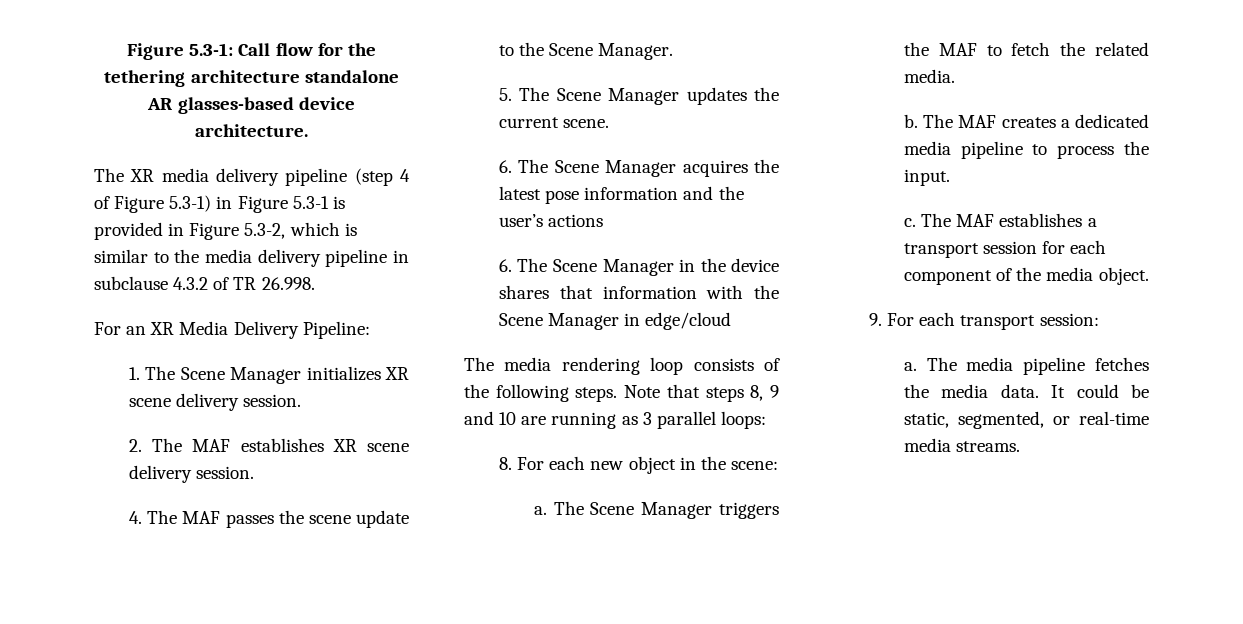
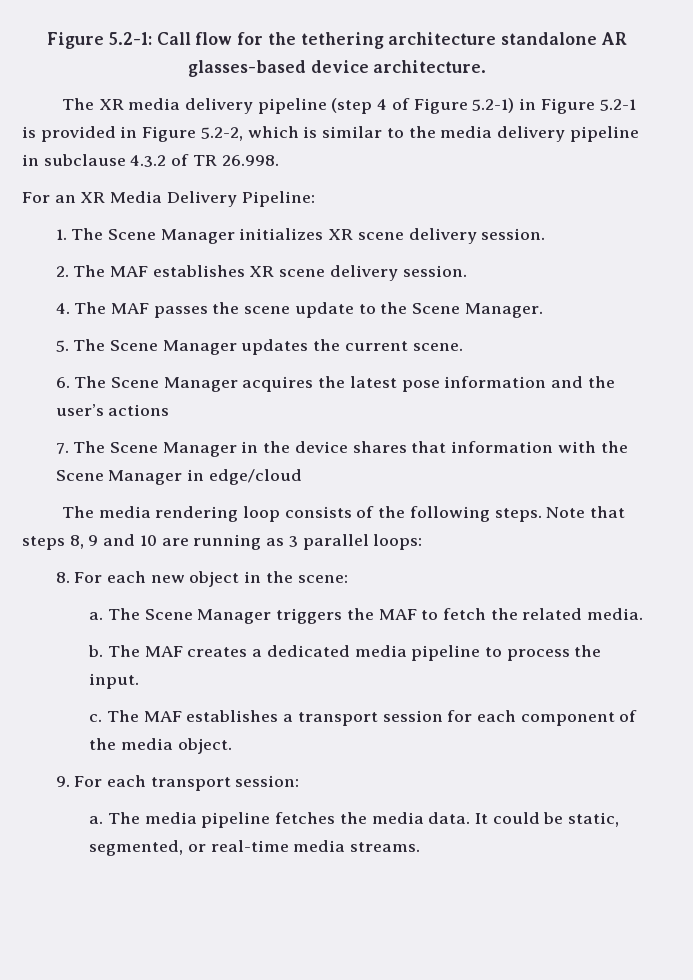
[127,43,234,60] Figure 5.3-1: -> [47,32,152,49] Figure 5.2-1:
[169,195,329,213] 5.3-1) in Figure 5.3-1 -> [472,98,636,114] 5.2-1) in Figure 5.2-1
[244,223,286,239] 5.3-2, -> [200,127,243,141] 5.2-2,
[498,259,512,272] 6. -> [55,443,69,454] 7.

